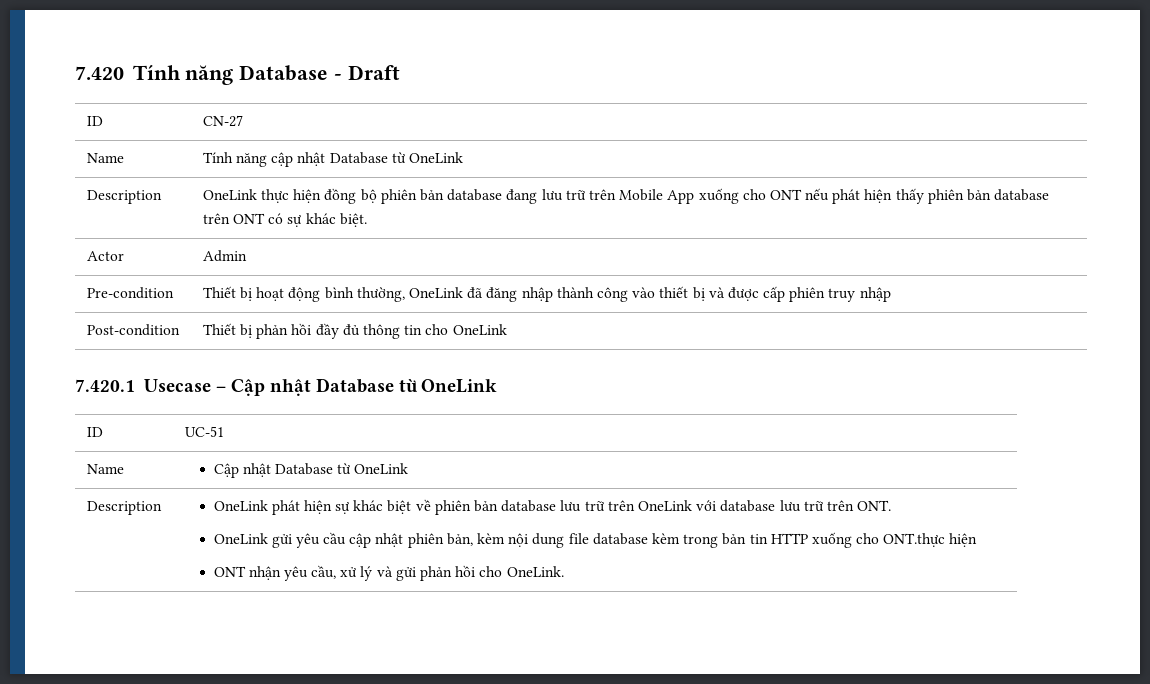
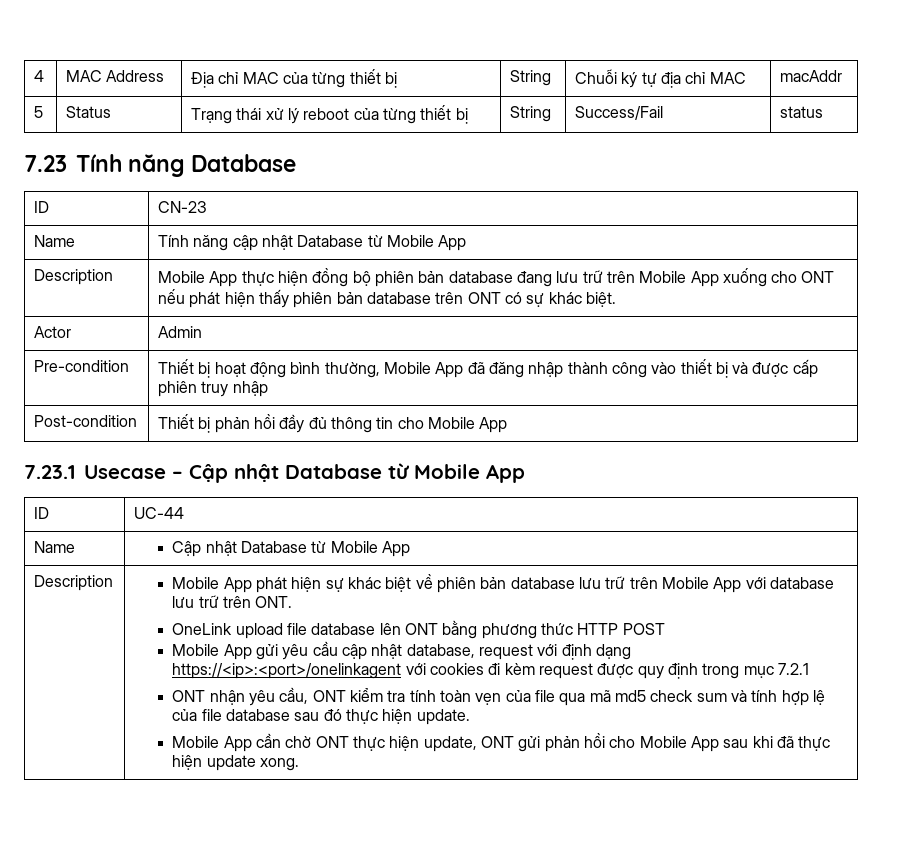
[75,66,124,80] 7.420 -> [34,70,45,82] [66,70,165,82] [191,69,397,88] [510,70,552,86] [575,69,746,88] [780,70,843,82] [34,106,44,118] [66,106,112,118] [191,105,468,124] [510,106,552,122] [575,106,664,120] [780,106,824,118] [24,155,67,172] 4 | MAC Address | Địa chỉ MAC của từng thiết bị | String | Chuỗi ký tự địa chỉ MAC | macAddr // 5 | Status | Trạng thái xử lý reboot của từng thiết bị | String | Success/Fail | status // 7.23
[333,65,400,80] [86,116,103,126] [202,115,243,127] - Draft // ID | CN-27 -> [34,201,50,213] [158,201,208,213] // ID | CN-23
[409,152,464,163] [86,190,162,204] [202,189,257,200] OneLink // Description | OneLink -> [386,235,467,251] [34,269,114,285] [158,271,238,287] Mobile App // Description | Mobile App
[409,287,464,298] OneLink -> [383,362,464,378] Mobile App
[452,324,507,335] [75,379,135,392] OneLink // 7.420.1 -> [427,417,508,433] [24,465,75,479] Mobile App // 7.23.1
[421,379,498,393] [86,427,103,437] [184,426,224,437] OneLink // ID | UC-51 -> [414,464,525,483] [34,507,50,519] [134,507,185,519] Mobile App // ID | UC-44
[354,463,409,474] [86,501,162,515] [213,500,268,511] OneLink // Description | OneLink -> [330,541,411,557] [34,575,114,591] [172,577,252,593] Mobile App // Description | Mobile App
[637,500,692,511] OneLink -> [661,577,742,593] Mobile App
(268, 538) none -> [235,620,665,639] [172,644,252,660] upload file database lên ONT bằng phương thức HTTP POST // Mobile App
[407,532,978,548] [213,565,564,581] phiên bản, kèm nội dung file database kèm trong bản tin HTTP xuống cho ONT.thực hiện // ONT nhận yêu cầu, xử lý và gửi phản hồi cho OneLink. -> [406,644,631,660] [172,663,809,679] [172,687,825,706] [172,709,470,725] [172,733,831,752] [172,755,300,771] database, request với định dạng https://<ip>:<port>/onelinkagent với cookies đi kèm request được quy định trong mục 7.2.1 // ONT nhận yêu cầu, ONT kiểm tra tính toàn vẹn của file qua mã md5 check sum và tính hợp lệ của file database sau đó thực hiện update. // Mobile App cần chờ ONT thực hiện update, ONT gửi phản hồi cho Mobile App sau khi đã thực hiện update xong.

